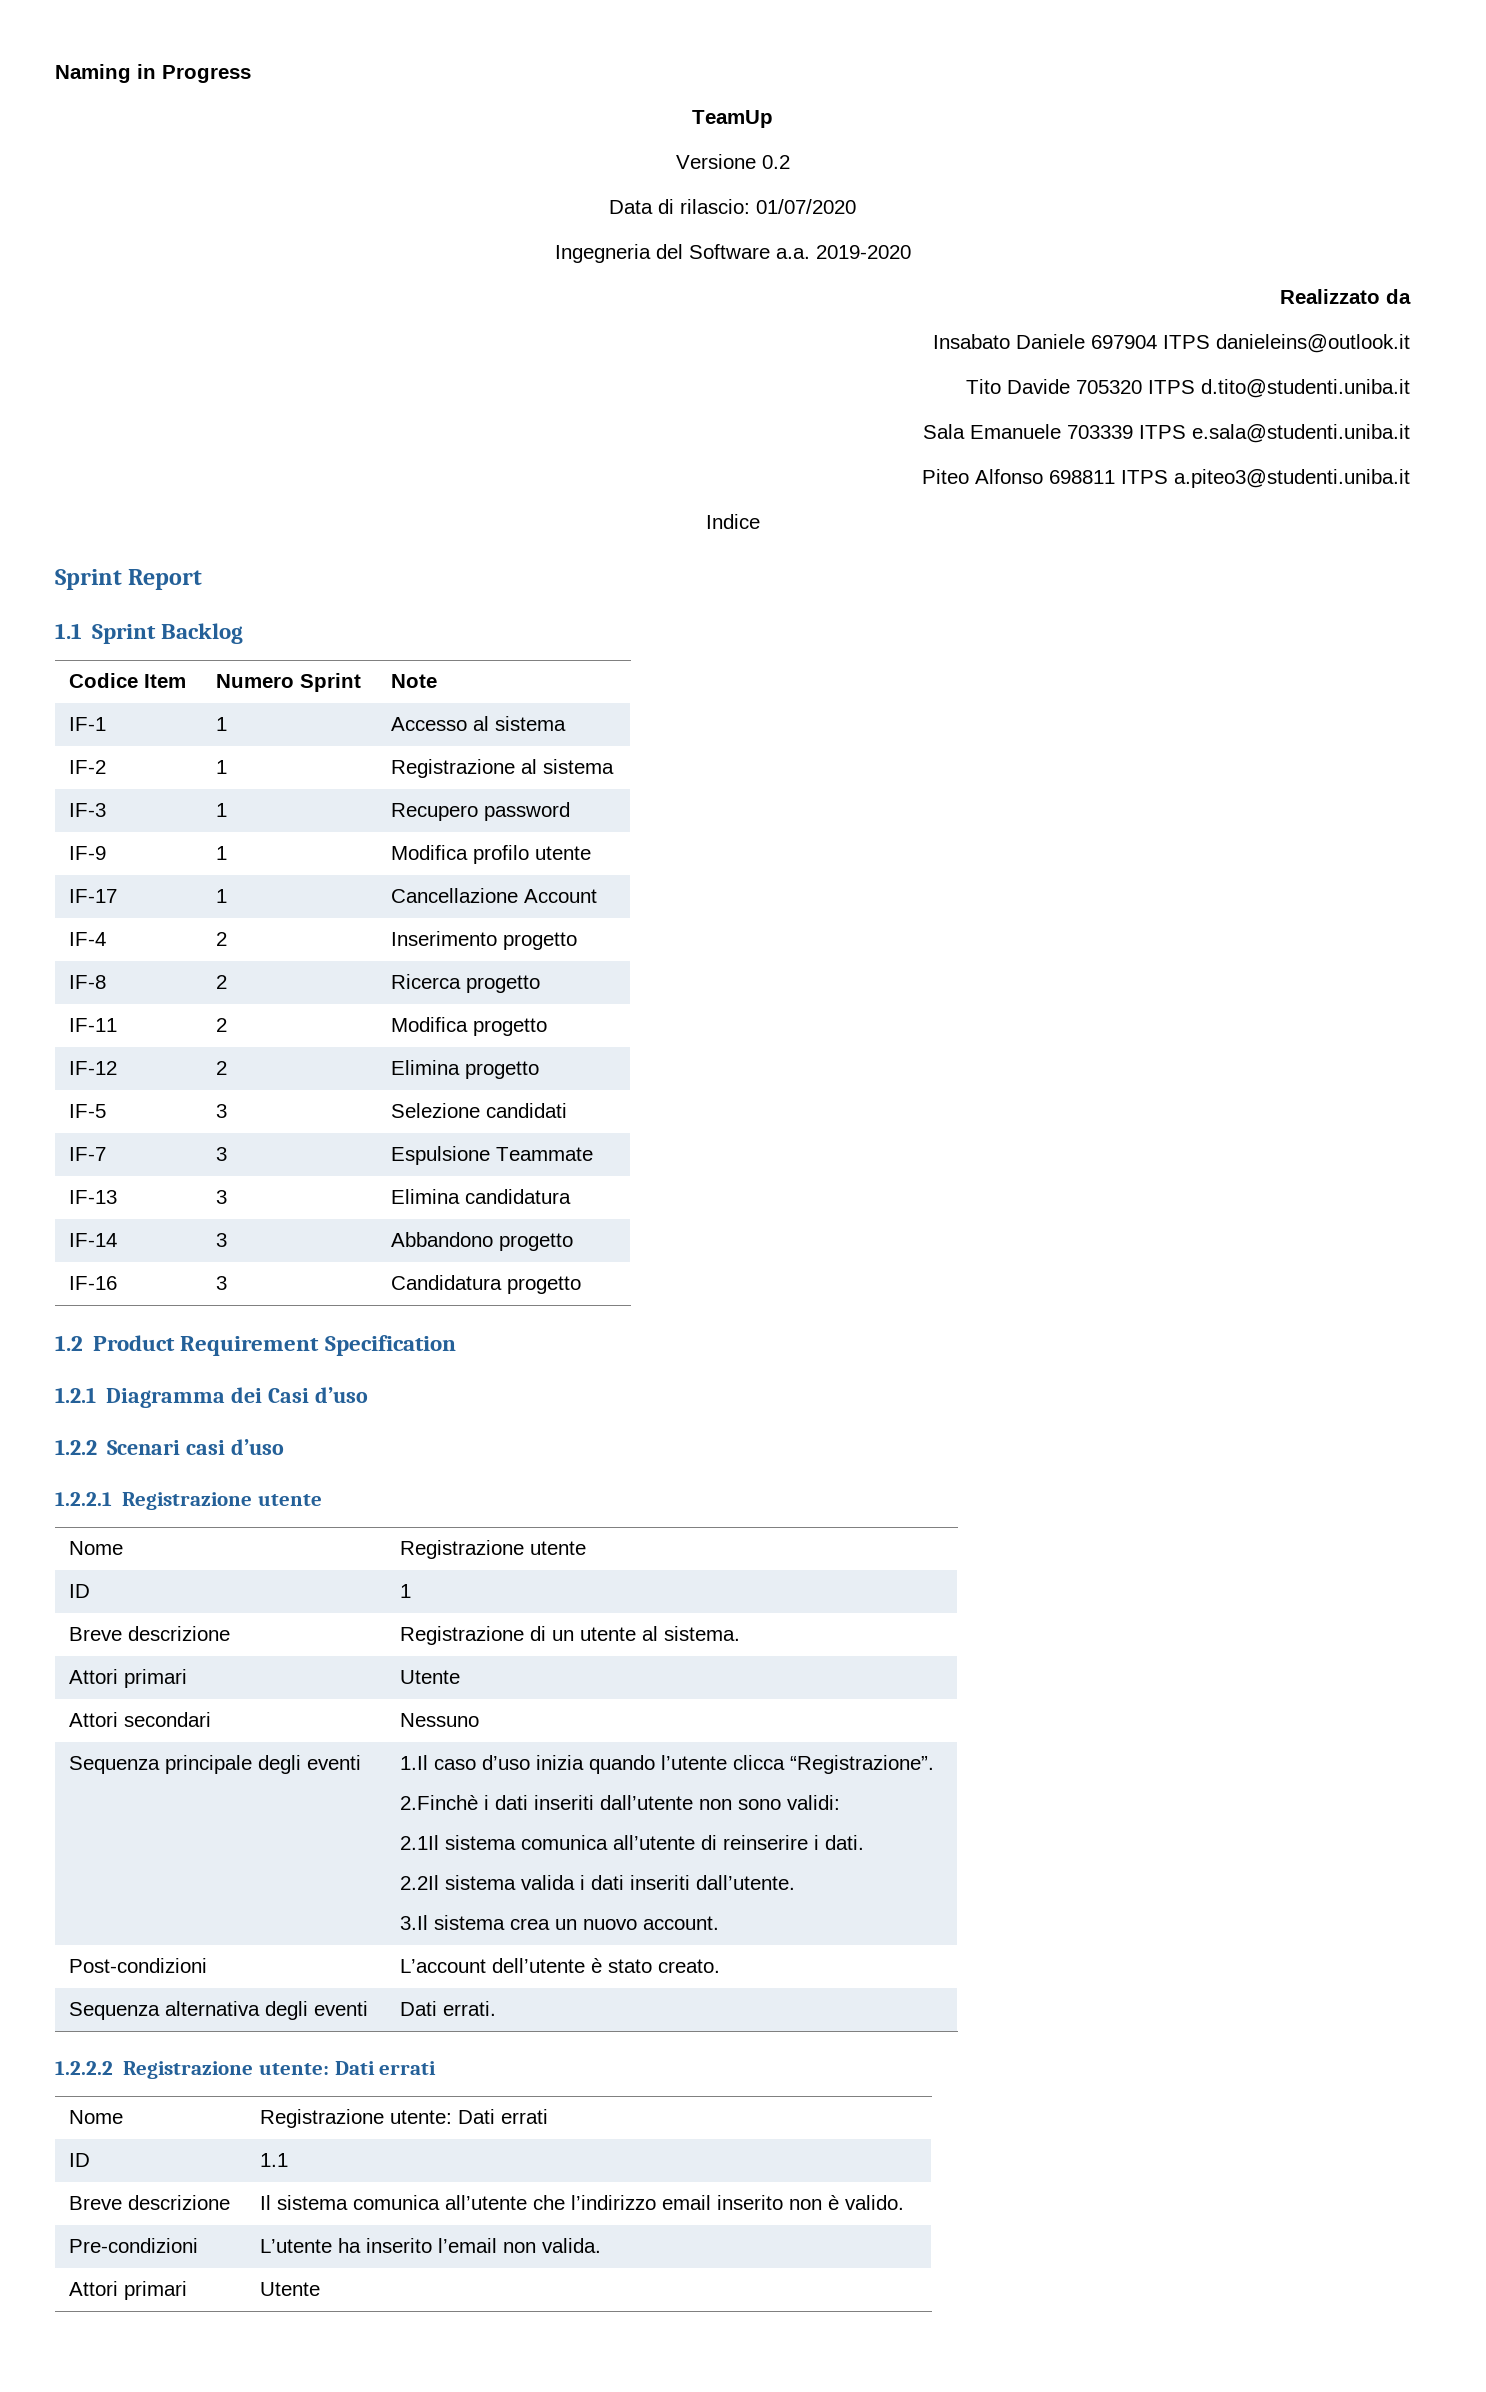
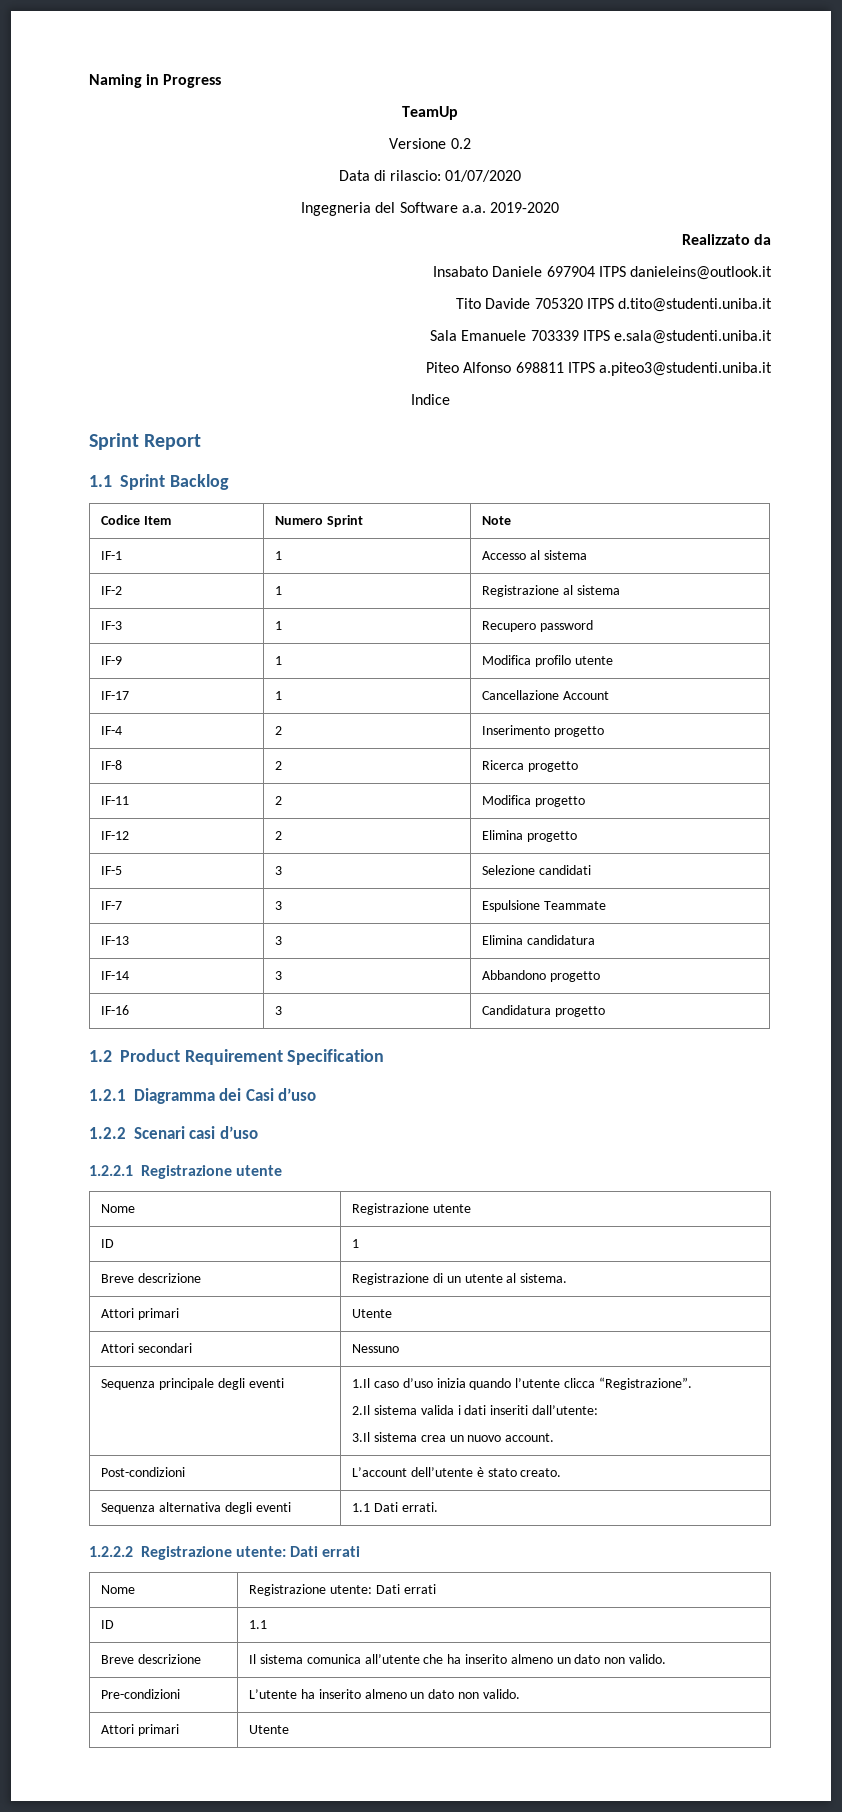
[400,1795,841,1810] [400,1835,865,1850] [400,1875,440,1890] 2.Finchè i dati inseriti dall’utente non sono validi: // 2.1Il sistema comunica all’utente di reinserire i dati. // 2.2Il -> [352,1405,371,1415] 2.Il
[696,1875,796,1890] dall’utente. -> [532,1405,599,1415] dall’utente:
(369, 2008) none -> [352,1503,371,1512] 1.1
[571,2195,840,2210] l’indirizzo email inserito non è -> [447,1654,626,1664] ha inserito almeno un dato non
[438,2238,602,2253] l’email non valida. -> [364,1689,520,1699] almeno un dato non valido.

